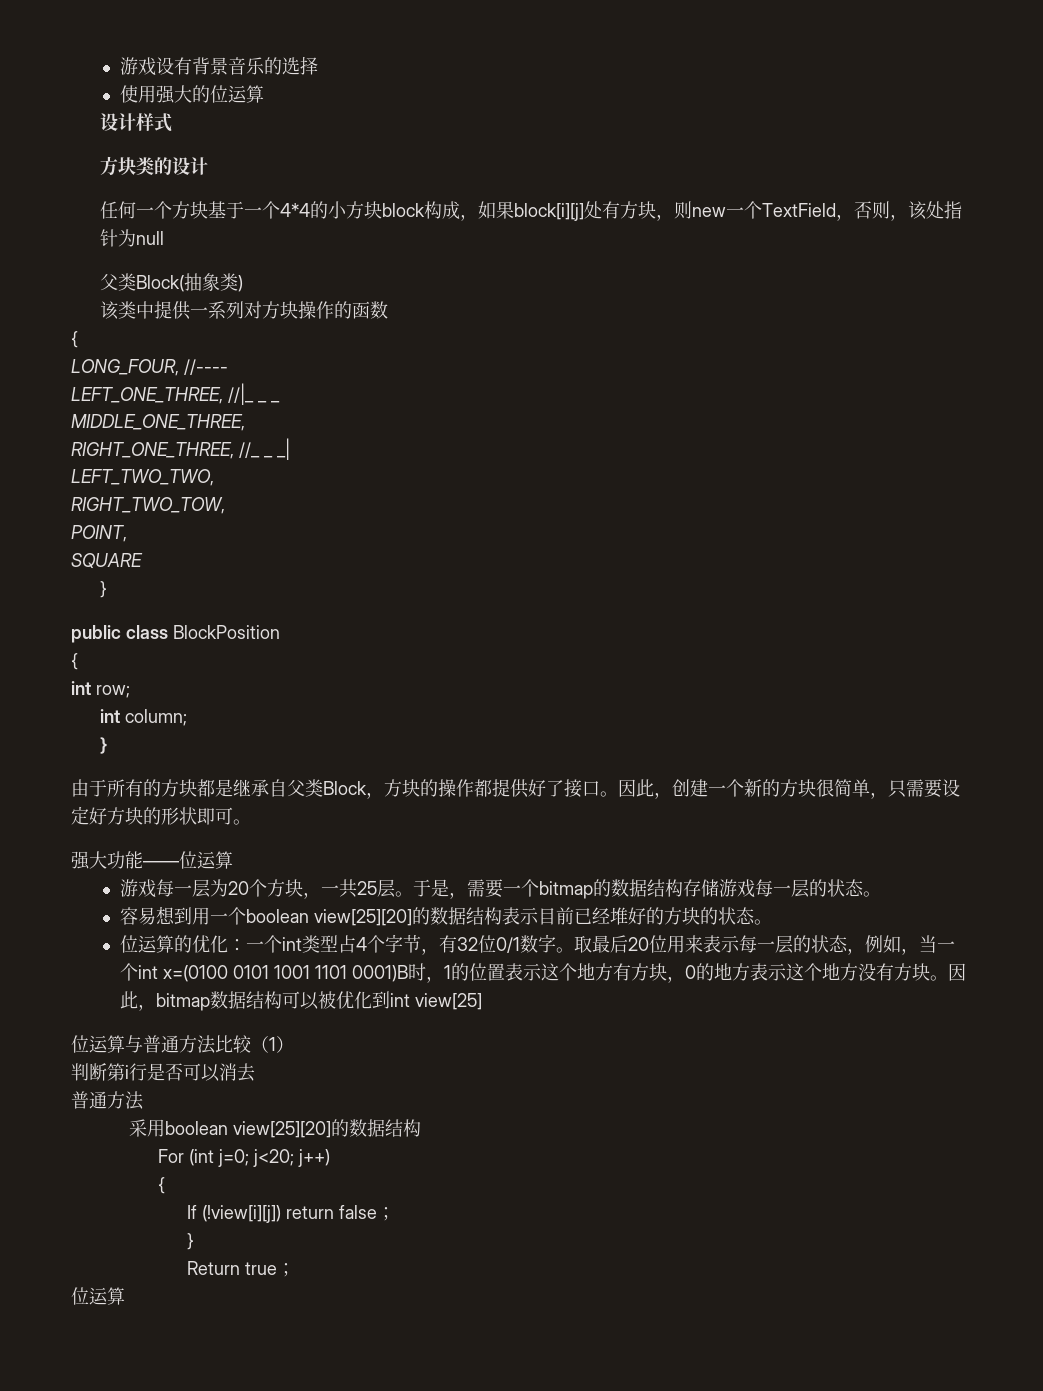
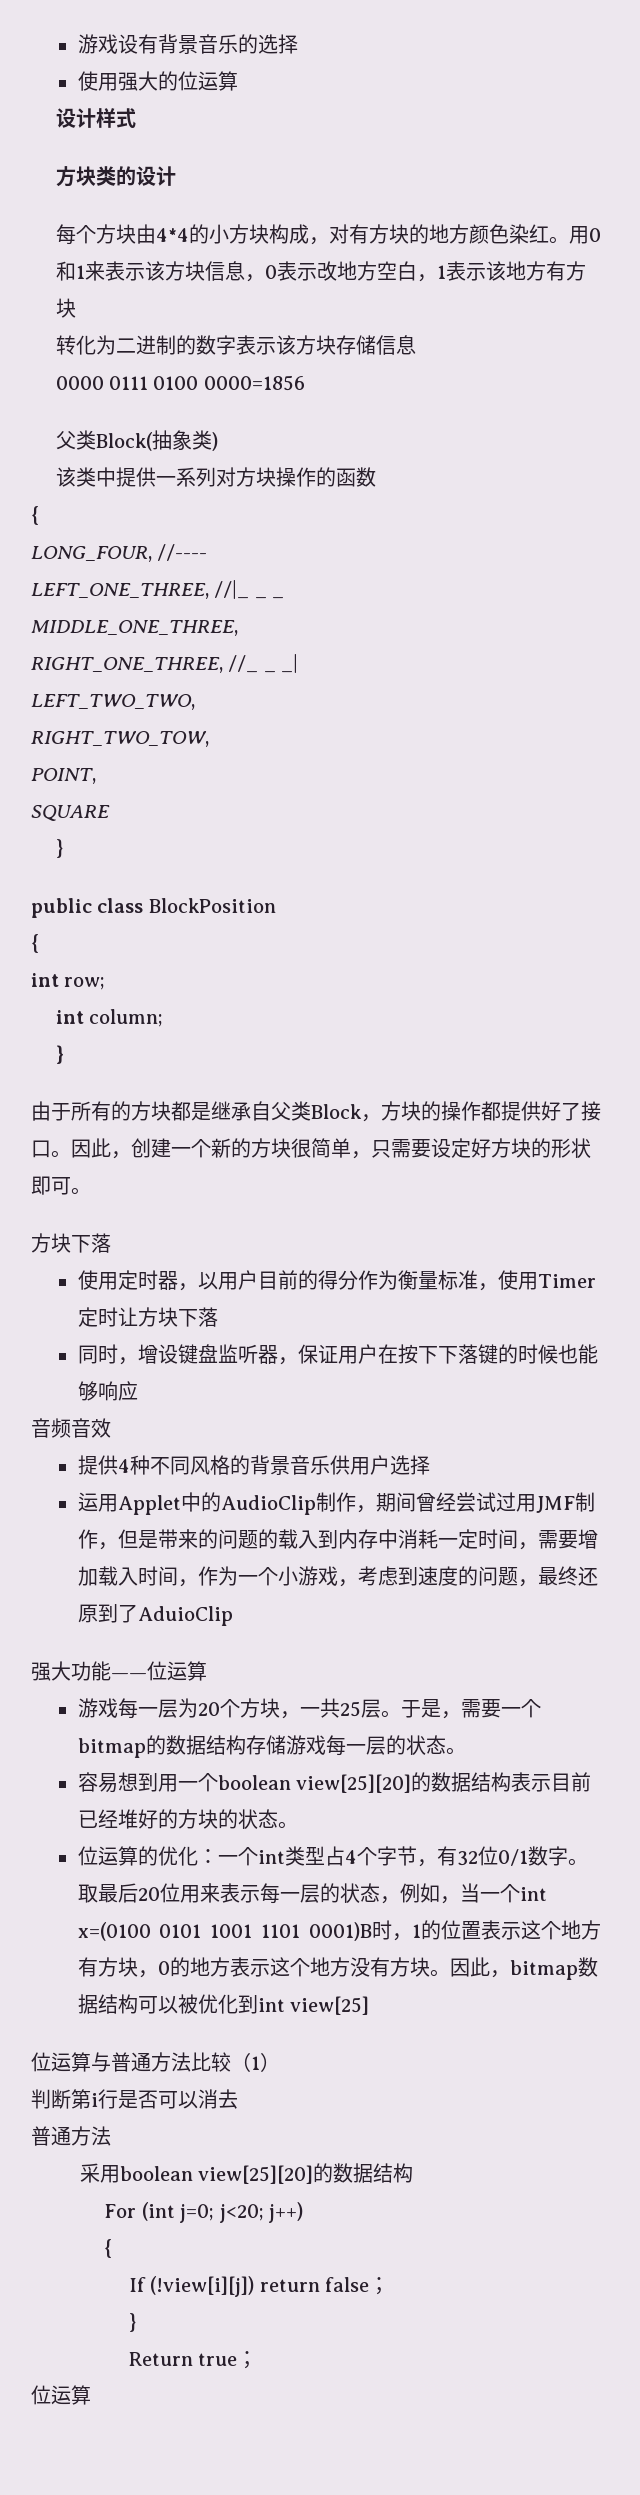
[99,201,962,221] [99,229,164,247] 任何一个方块基于一个4*4的小方块block构成，如果block[i][j]处有方块，则new一个TextField，否则，该处指针为null -> [55,224,601,245] [55,261,586,282] [55,298,76,318] [55,335,416,355] [55,375,305,391] 每个方块由4*4的小方块构成，对有方块的地方颜色染红。用0和1来表示该方块信息，0表示改地方空白，1表示该地方有方块 // 转化为二进制的数字表示该方块存储信息 // 0000 0111 0100 0000=1856
(251, 822) none -> [31,1233,111,1253] [77,1270,596,1291] [77,1307,218,1327] [77,1344,598,1365] [77,1381,138,1401] [31,1418,111,1438] [77,1455,430,1475] [77,1492,595,1515] [77,1529,598,1550] [77,1566,598,1587] [77,1604,233,1626] // 方块下落 // 使用定时器，以用户目前的得分作为衡量标准，使用Timer定时让方块下落 // 同时，增设键盘监听器，保证用户在按下下落键的时候也能够响应 // 音频音效 // 提供4种不同风格的背景音乐供用户选择 // 运用Applet中的AudioClip制作，期间曾经尝试过用JMF制作，但是带来的问题的载入到内存中消耗一定时间，需要增加载入时间，作为一个小游戏，考虑到速度的问题，最终还原到了AduioClip

